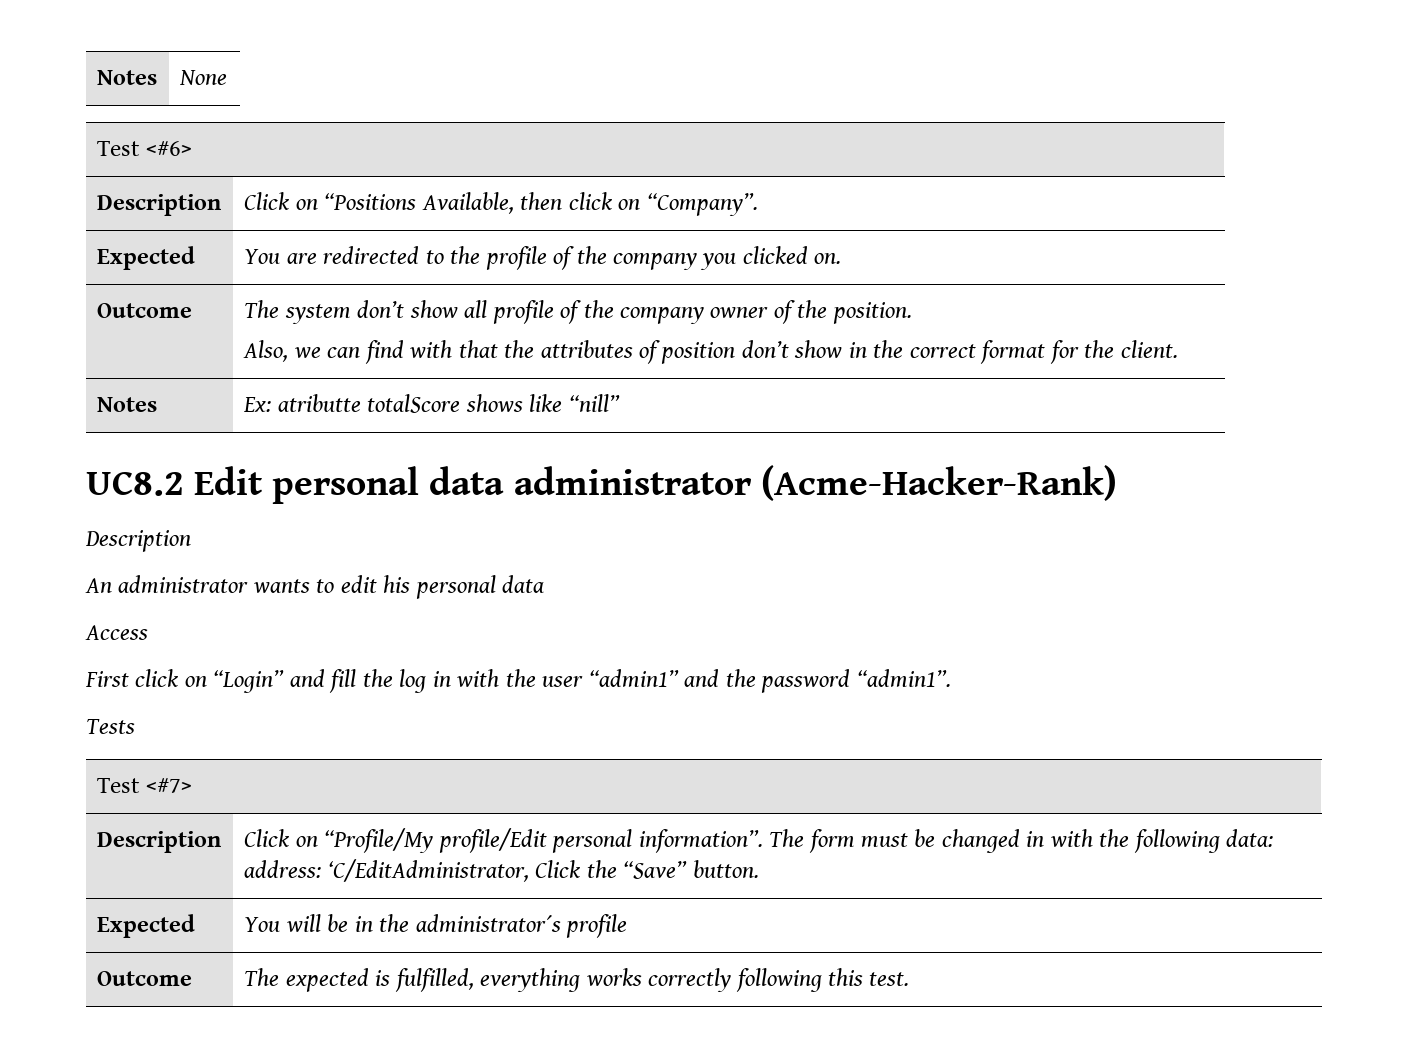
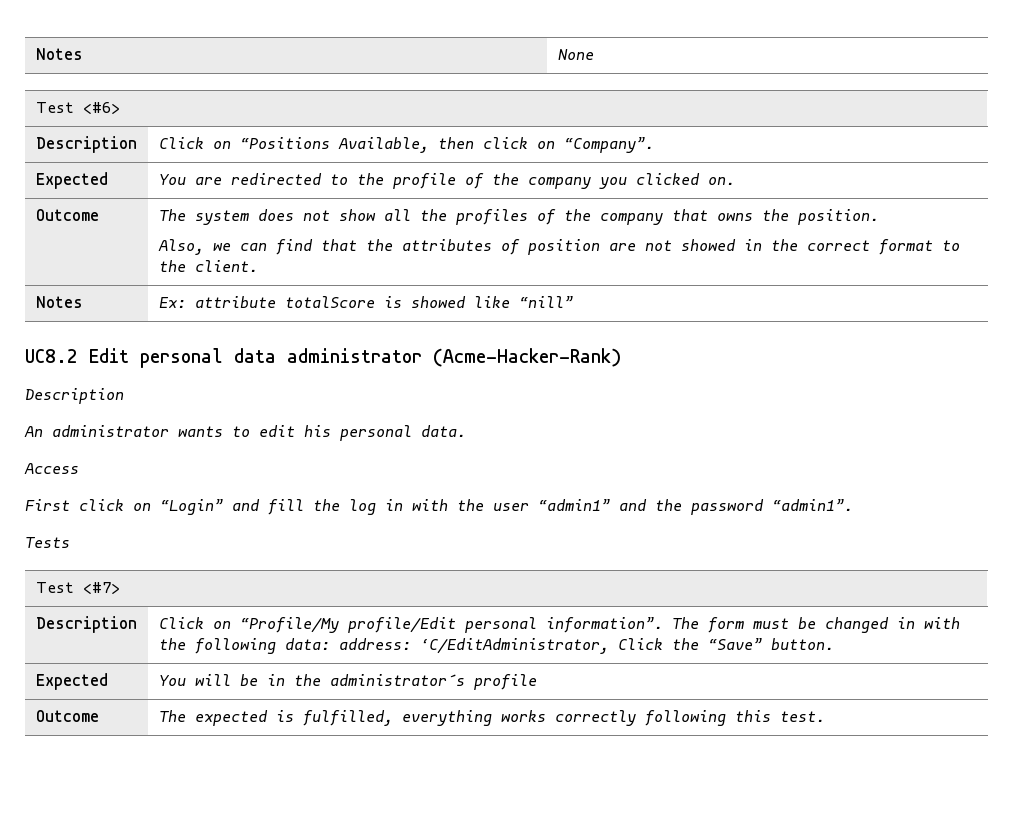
[357,300,796,324] don’t show all profile of the company owner of -> [257,209,753,225] does not show all the profiles of the company that owns
[409,340,453,358] with -> (313, 247) none
[741,340,843,358] don’t show -> [608,239,736,251] are not showed
[1049,340,1079,364] for -> [941,240,960,251] to
[277,394,523,413] atributte totalScore shows -> [194,296,466,308] attribute totalScore is showed
[502,575,545,593] data -> [421,425,466,437] data.

